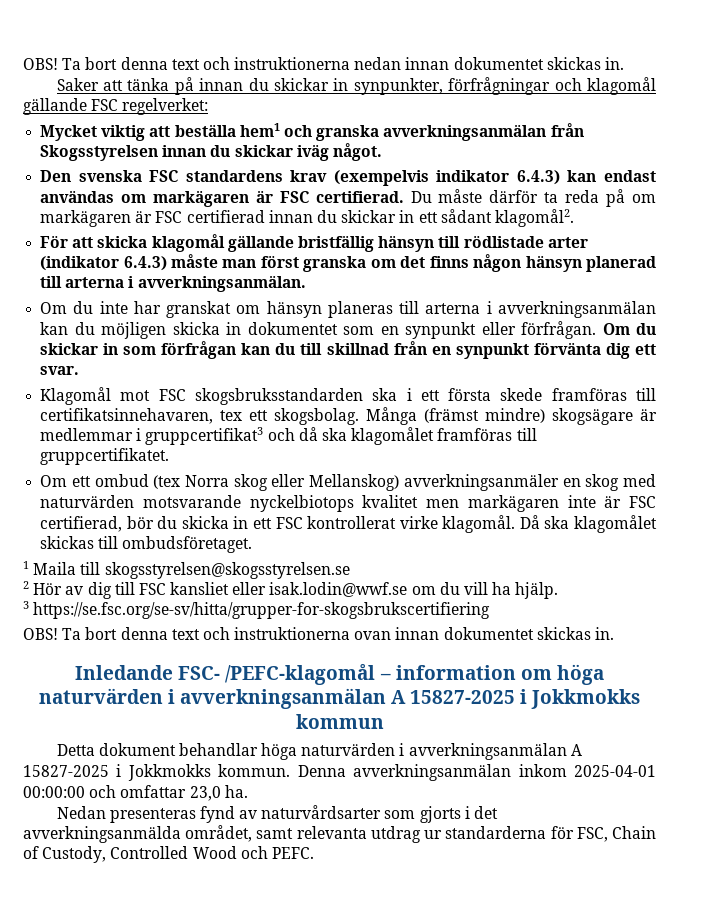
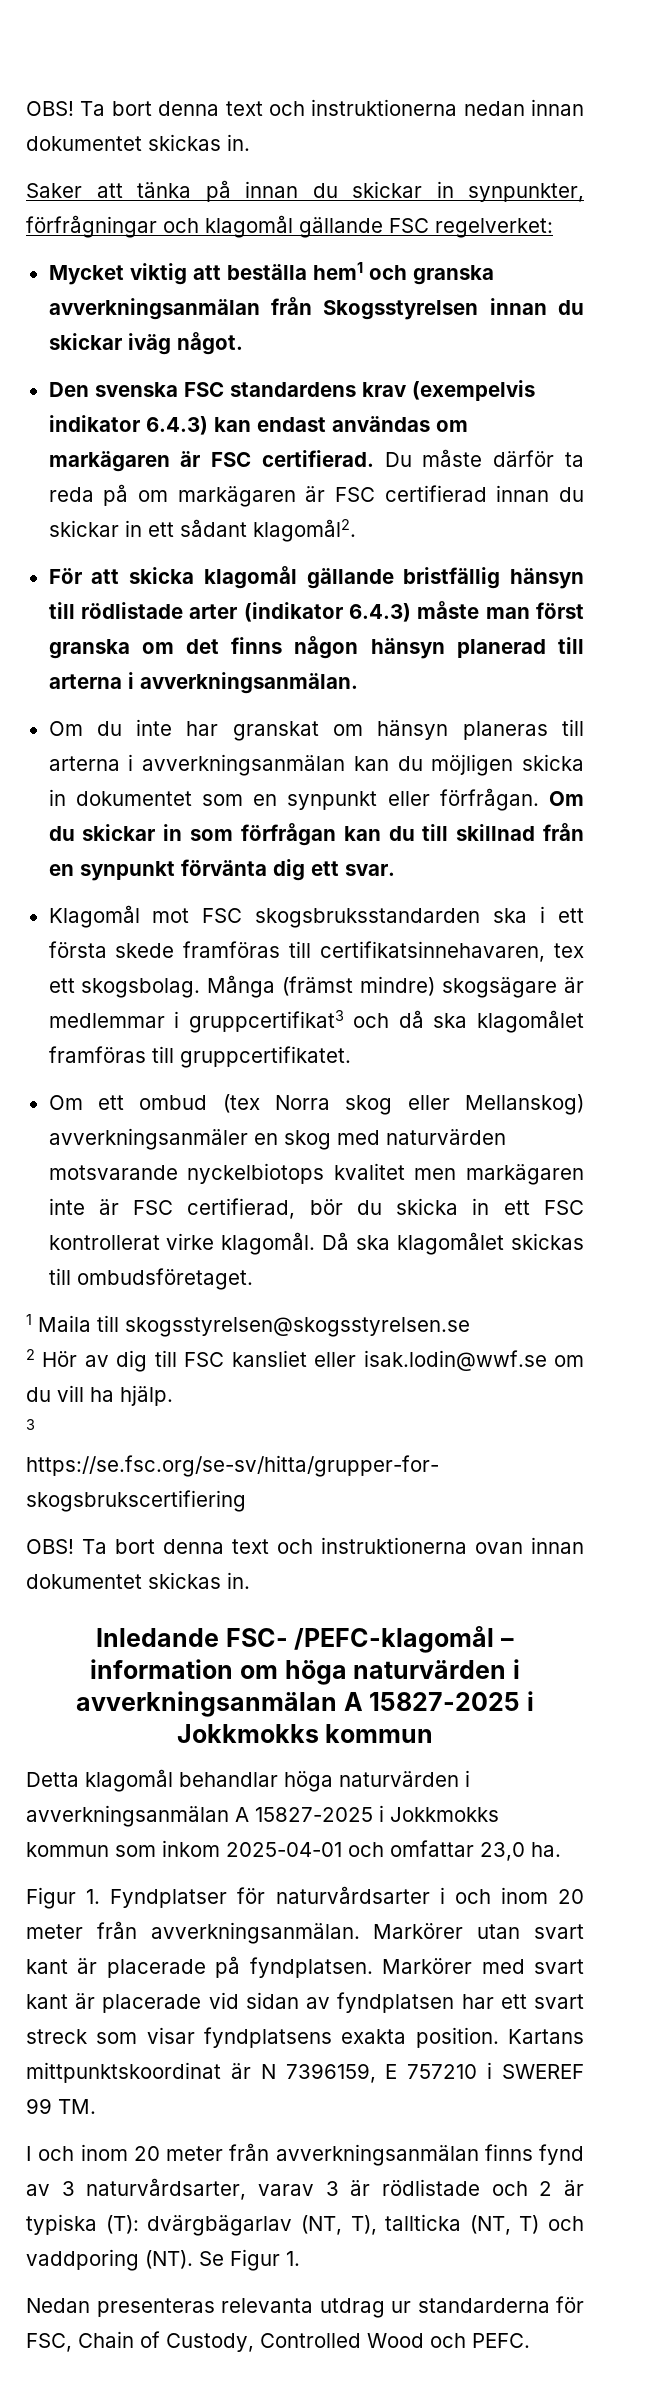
[98,743,176,756] dokument -> [85,1769,173,1792] klagomål
[218,764,512,781] kommun. Denna avverkningsanmälan -> [26,1842,156,1857] kommun som
[23,786,85,798] 00:00:00 -> (342, 1849) none
[56,805,499,823] [23,825,294,843] Nedan presenteras fynd av naturvårdsarter som gjorts i det avverkningsanmälda området, samt -> [26,1886,584,1909] [26,1921,584,1944] [26,1956,584,1978] [26,1992,584,2013] [26,2027,584,2048] [26,2062,584,2083] [26,2098,96,2114] [26,2143,584,2166] [26,2178,584,2200] [26,2214,584,2236] [26,2249,300,2271] [26,2298,215,2317] Figur 1. Fyndplatser för naturvårdsarter i och inom 20 meter från avverkningsanmälan. Markörer utan svart kant är placerade på fyndplatsen. Markörer med svart kant är placerade vid sidan av fyndplatsen har ett svart streck som visar fyndplatsens exakta position. Kartans mittpunktskoordinat är N 7396159, E 757210 i SWEREF 99 TM. // I och inom 20 meter från avverkningsanmälan finns fynd av 3 naturvårdsarter, varav 3 är rödlistade och 2 är typiska (T): dvärgbägarlav (NT, T), tallticka (NT, T) och vaddporing (NT). Se Figur 1. // Nedan presenteras

